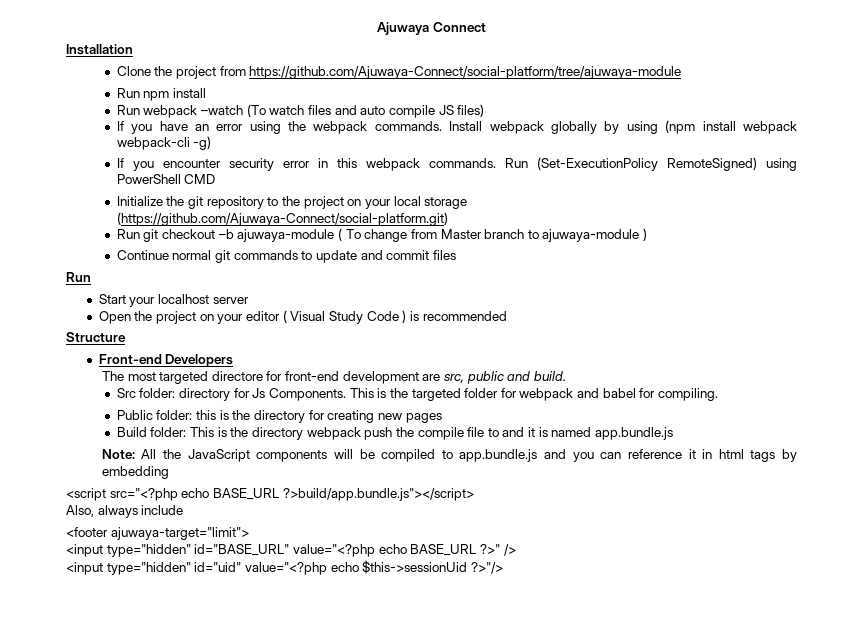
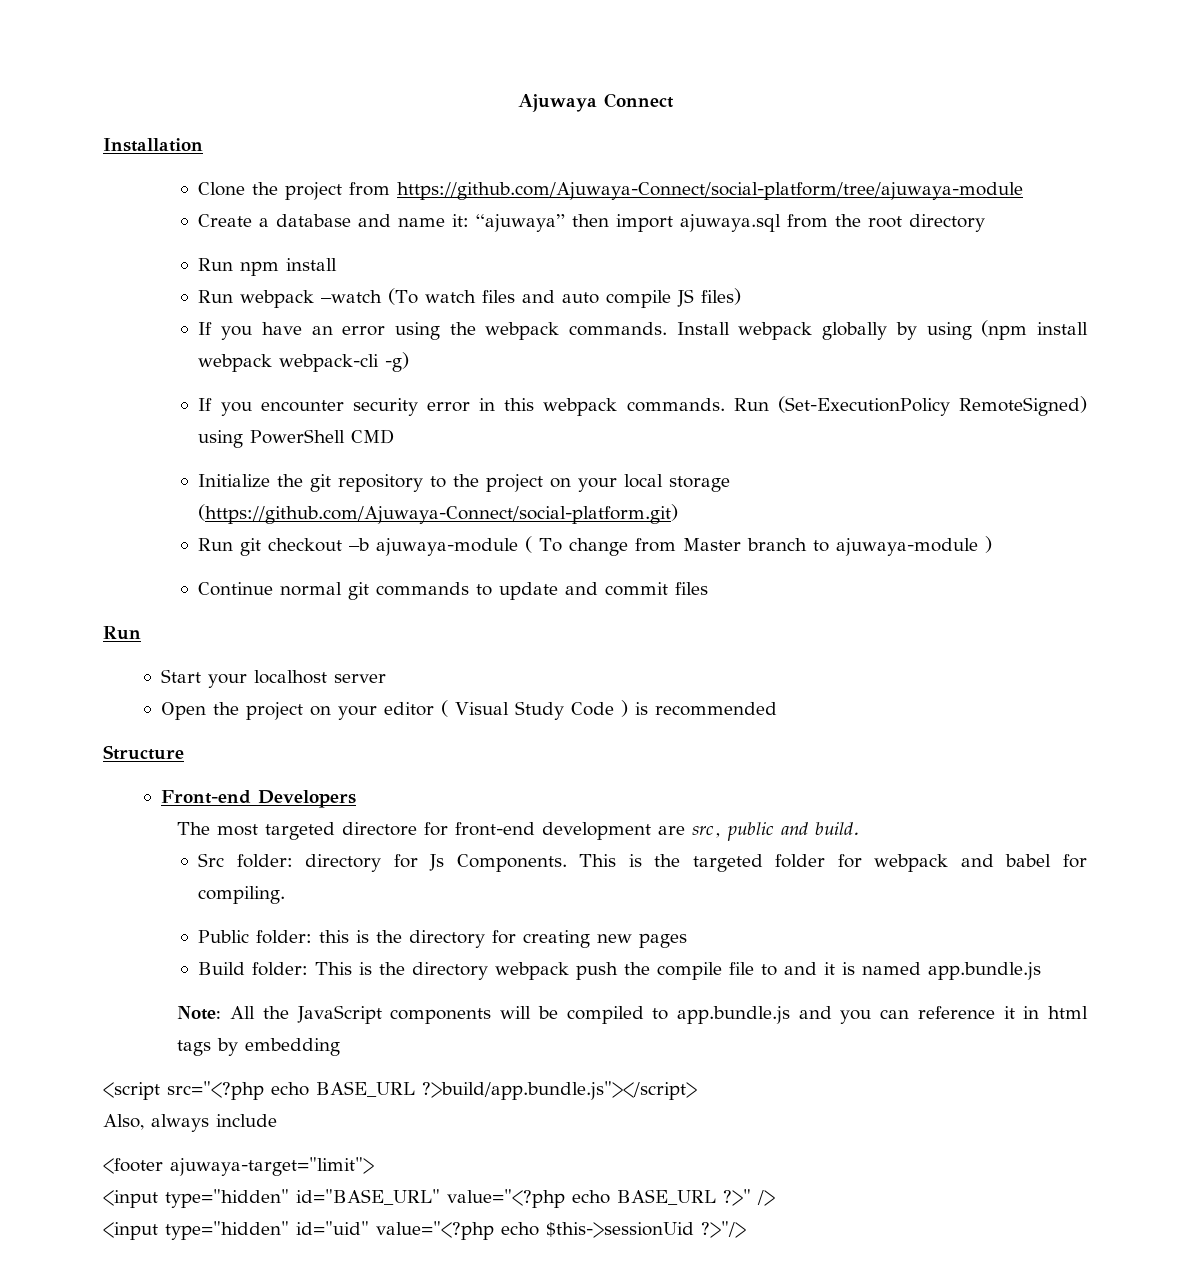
(682, 72) none -> [198,214,986,232] // Create a database and name it: “ajuwaya” then import ajuwaya.sql from the root directory

